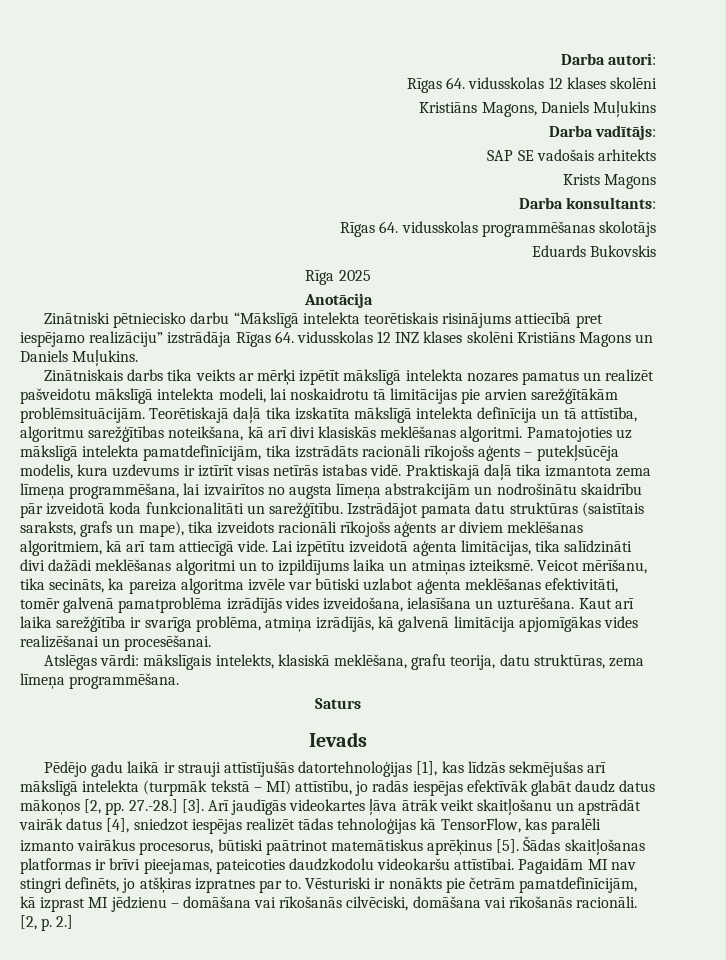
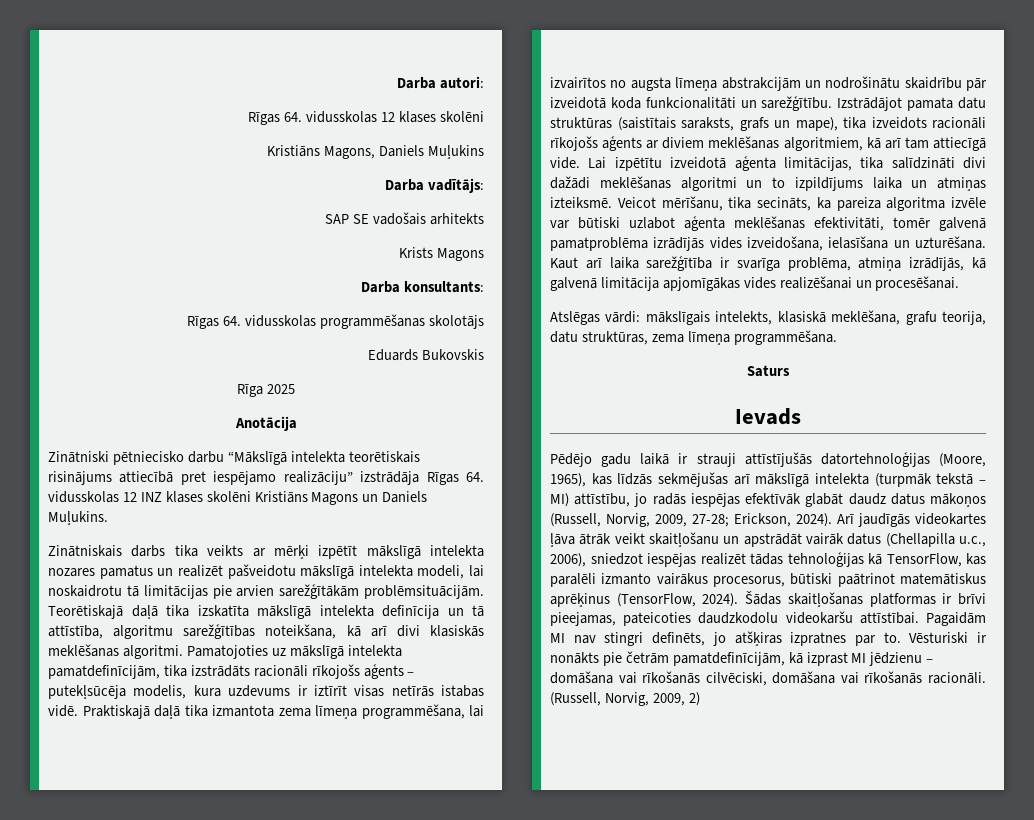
[416,761,438,776] [1], -> [938,453,986,467] [550,473,586,487] (Moore, 1965),
[84,799,204,815] [2, pp. 27.-28.] [3]. -> [550,513,832,527] (Russell, Norvig, 2009, 27-28; Erickson, 2024).
[106,818,130,833] [4], -> [885,533,986,547] [550,553,586,567] (Chellapilla u.c., 2006),
[496,839,520,853] [5]. -> [616,593,739,607] (TensorFlow, 2024).
[20,915,74,931] [2, p. 2.] -> [550,692,700,706] (Russell, Norvig, 2009, 2)

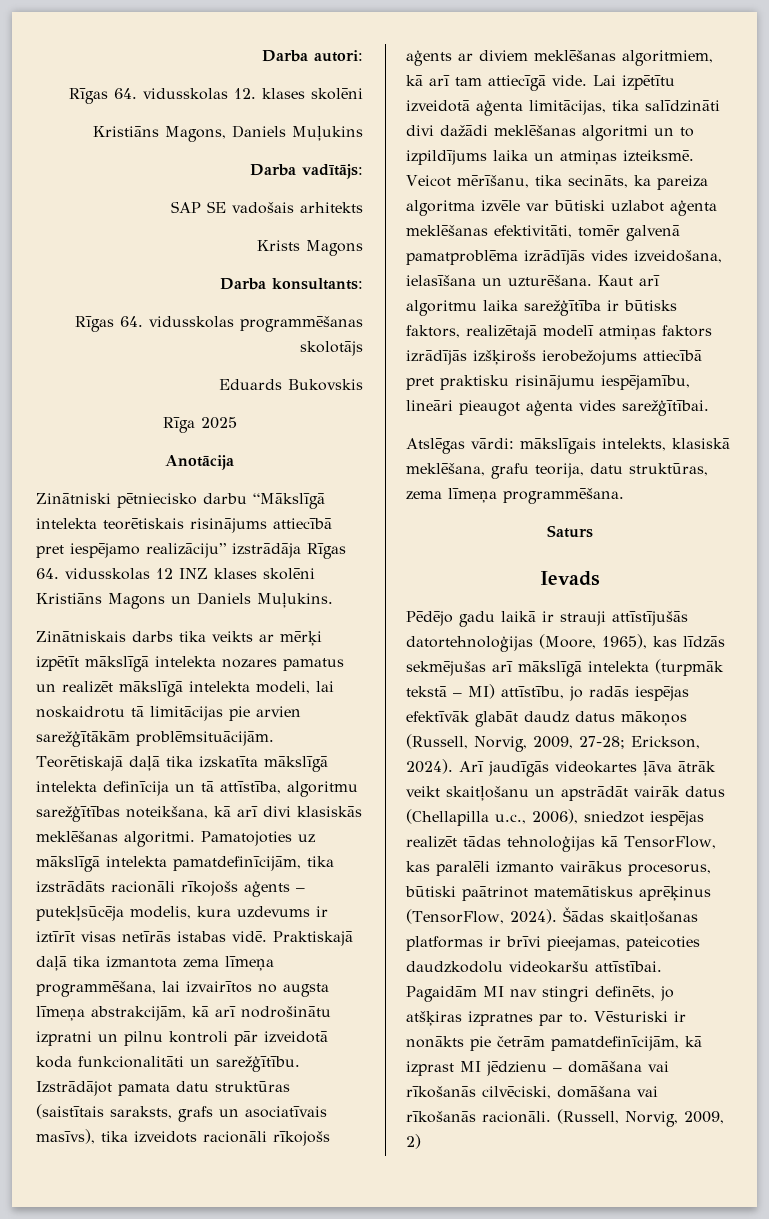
[381,112,396,122] 12 -> [234,88,256,99] 12.
[227,564,296,579] pašveidotu -> (113, 687) none
[721,76,962,91] abstrakcijām un nodrošinātu skaidrību -> [91,1006,331,1021] [36,1031,228,1046] abstrakcijām, kā arī nodrošinātu izpratni un pilnu kontroli
[795,117,838,131] mape), -> [245,1106,327,1118] [36,1129,95,1144] asociatīvais masīvs),
(602, 263) none -> [406,300,477,316] algoritmu
[736,257,986,271] [550,276,960,291] svarīga problēma, atmiņa izrādījās, kā galvenā limitācija apjomīgākas vides realizēšanai un procesēšanai. -> [624,300,677,311] [406,325,712,340] [406,350,702,365] [406,375,690,390] [406,400,709,416] būtisks faktors, realizētajā modelī atmiņas faktors izrādījās izšķirošs ierobežojums attiecībā pret praktisku risinājumu iespējamību, lineāri pieaugot aģenta vides sarežģītībai.

